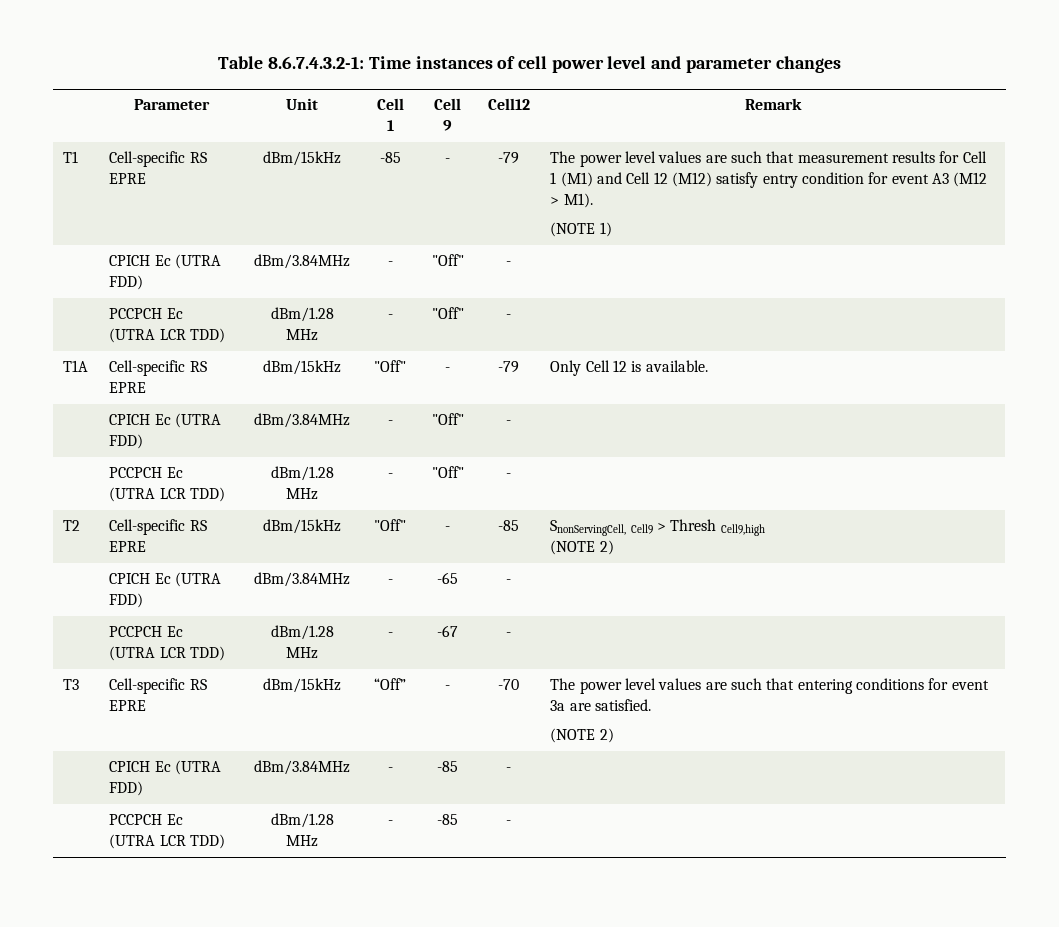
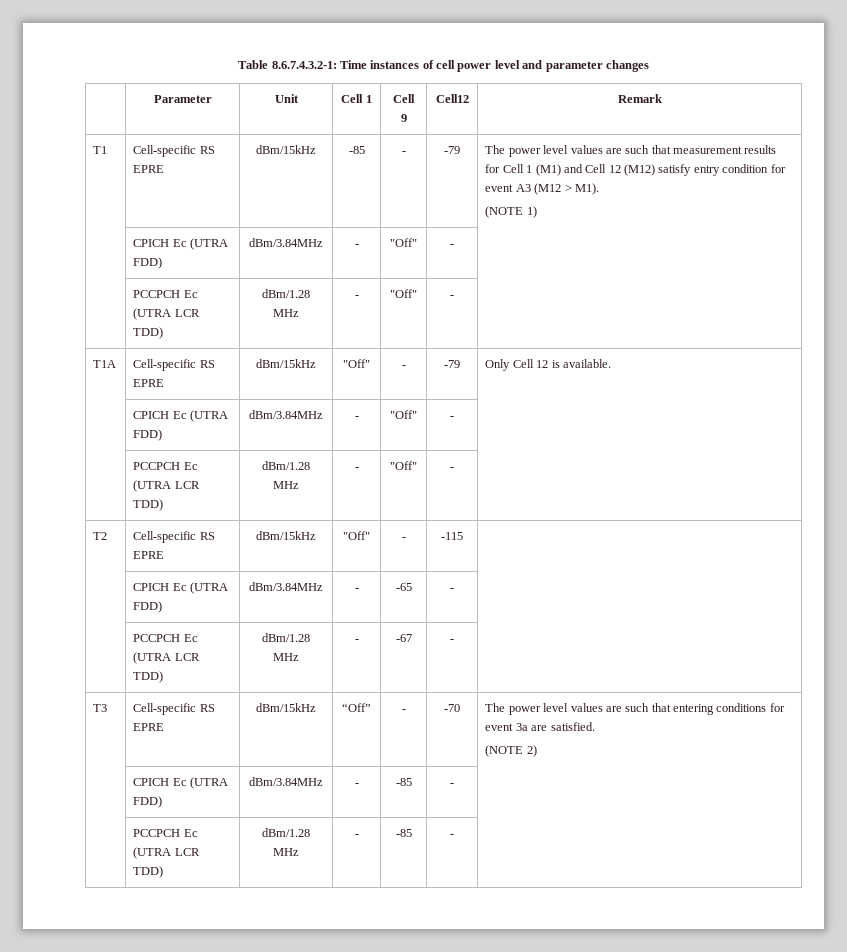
[498,520,519,531] [550,519,765,536] [550,540,614,555] -85 | SnonServingCell, Cell9 > Thresh Cell9,high // (NOTE 2) -> [441,532,463,540] -115 |

